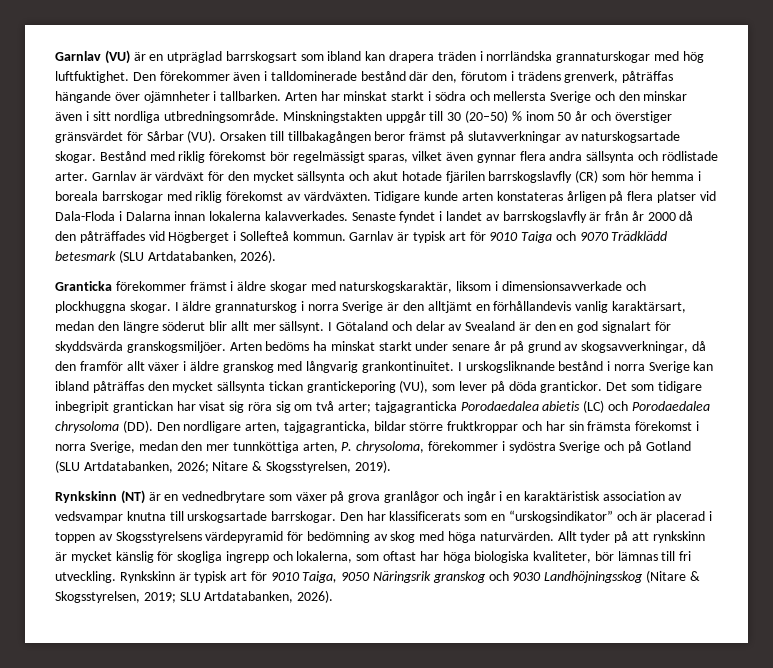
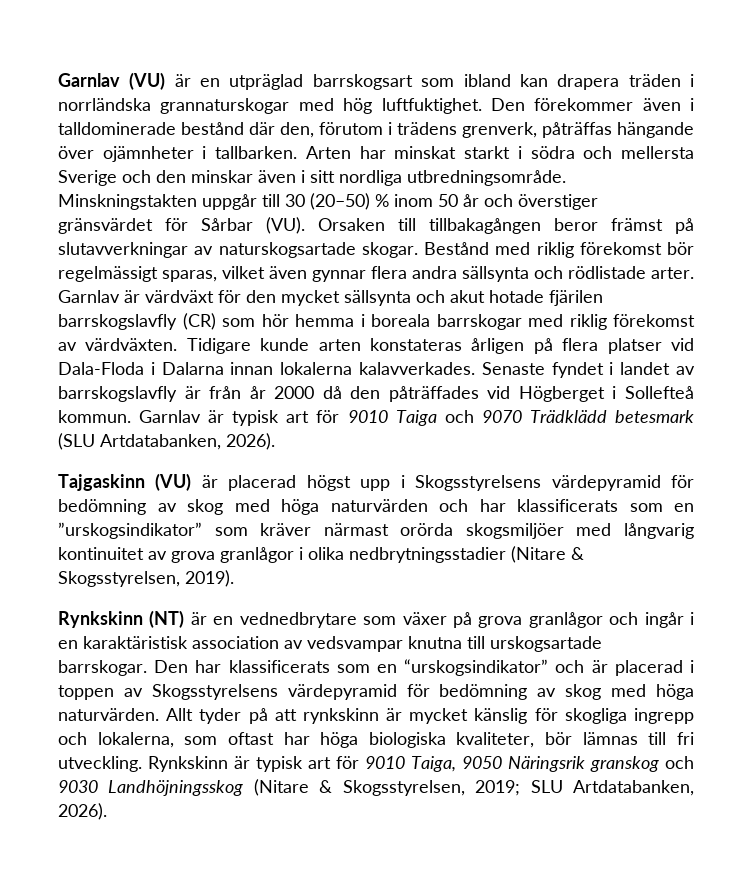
[55,281,646,293] [55,301,686,313] [55,321,671,333] [55,341,706,353] [55,361,714,373] [55,380,702,393] [55,400,710,413] [55,420,699,433] [55,441,691,453] [55,460,249,473] Granticka förekommer främst i äldre skogar med naturskogskaraktär, liksom i dimensionsavverkade och plockhuggna skogar. I äldre grannaturskog i norra Sverige är den alltjämt en förhållandevis vanlig karaktärsart, medan den längre söderut blir allt mer sällsynt. I Götaland och delar av Svealand är den en god signalart för skyddsvärda granskogsmiljöer. Arten bedöms ha minskat starkt under senare år på grund av skogsavverkningar, då den framför allt växer i äldre granskog med långvarig grankontinuitet. I urskogsliknande bestånd i norra Sverige kan ibland påträffas den mycket sällsynta tickan grantickeporing (VU), som lever på döda grantickor. Det som tidigare inbegripit grantickan har visat sig röra sig om två arter; tajgagranticka Porodaedalea abietis (LC) och Porodaedalea chrysoloma (DD). Den nordligare arten, tajgagranticka, bildar större fruktkroppar och har sin främsta förekomst i norra Sverige, medan den mer tunnköttiga arten, P. chrysoloma, förekommer i sydöstra Sverige och på Gotland (SLU Artdatabanken, 2026; Nitare -> [58,473,695,491] [58,499,694,515] [58,522,694,539] [58,546,566,563] Tajgaskinn (VU) är placerad högst upp i Skogsstyrelsens värdepyramid för bedömning av skog med höga naturvärden och har klassificerats som en ”urskogsindikator” som kräver närmast orörda skogsmiljöer med långvarig kontinuitet av grova granlågor i olika nedbrytningsstadier (Nitare

